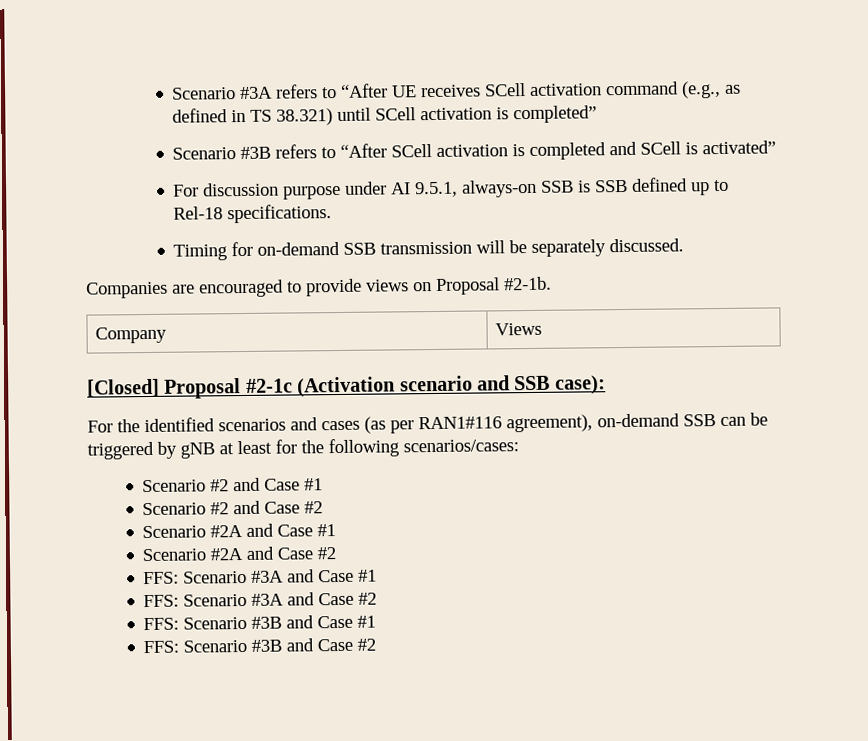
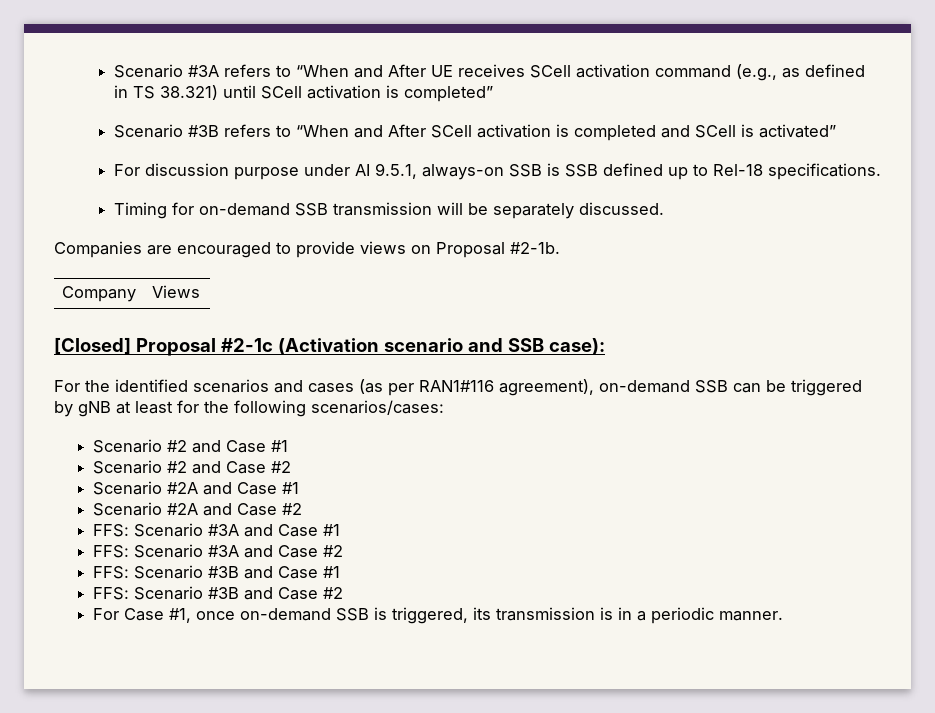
[340,83,389,98] “After -> [295,64,426,78] “When and After
[340,143,388,158] “After -> [295,124,426,138] “When and After
(377, 644) none -> [92,607,783,624] // For Case #1, once on-demand SSB is triggered, its transmission is in a periodic manner.

